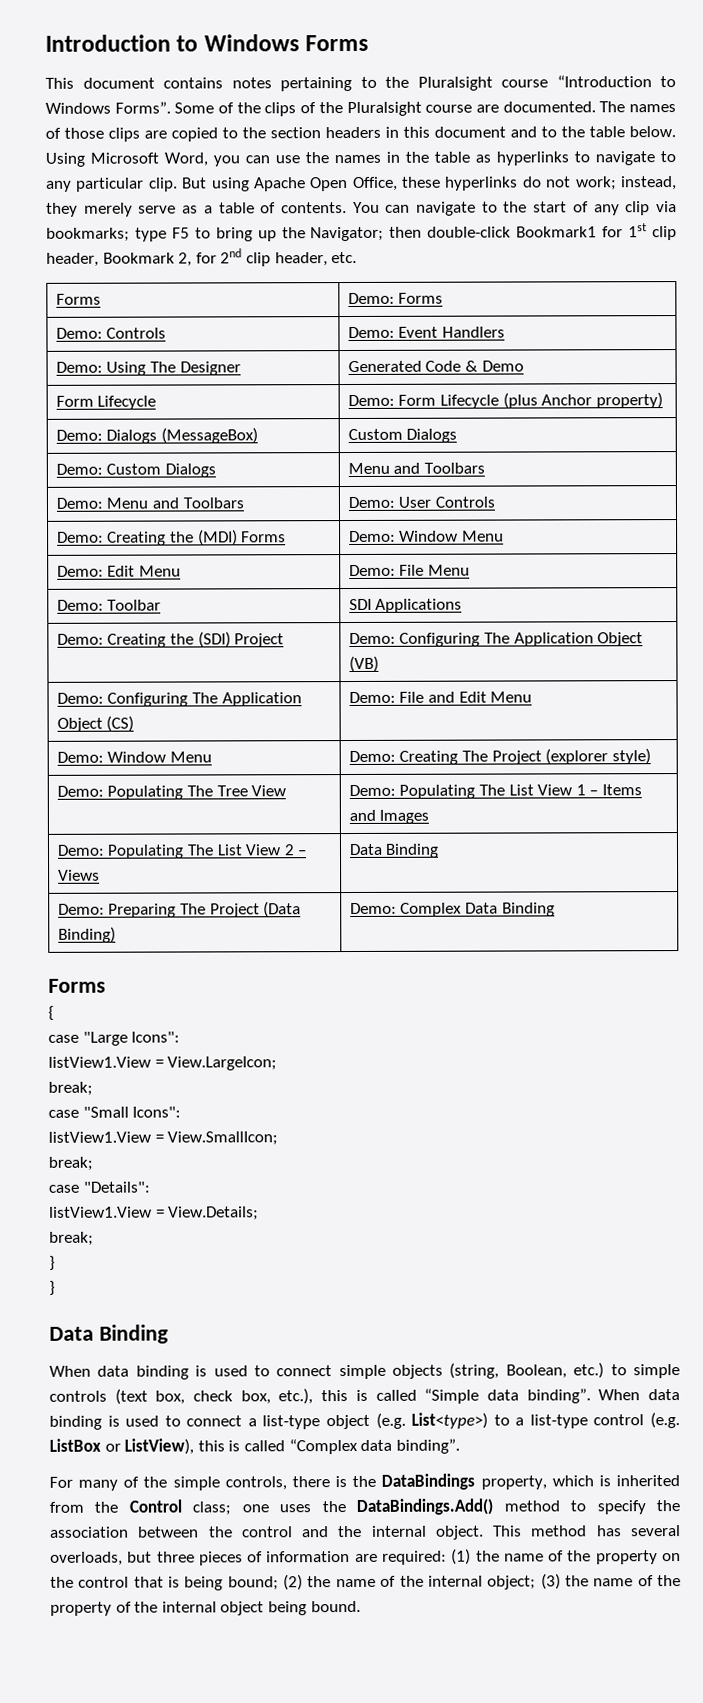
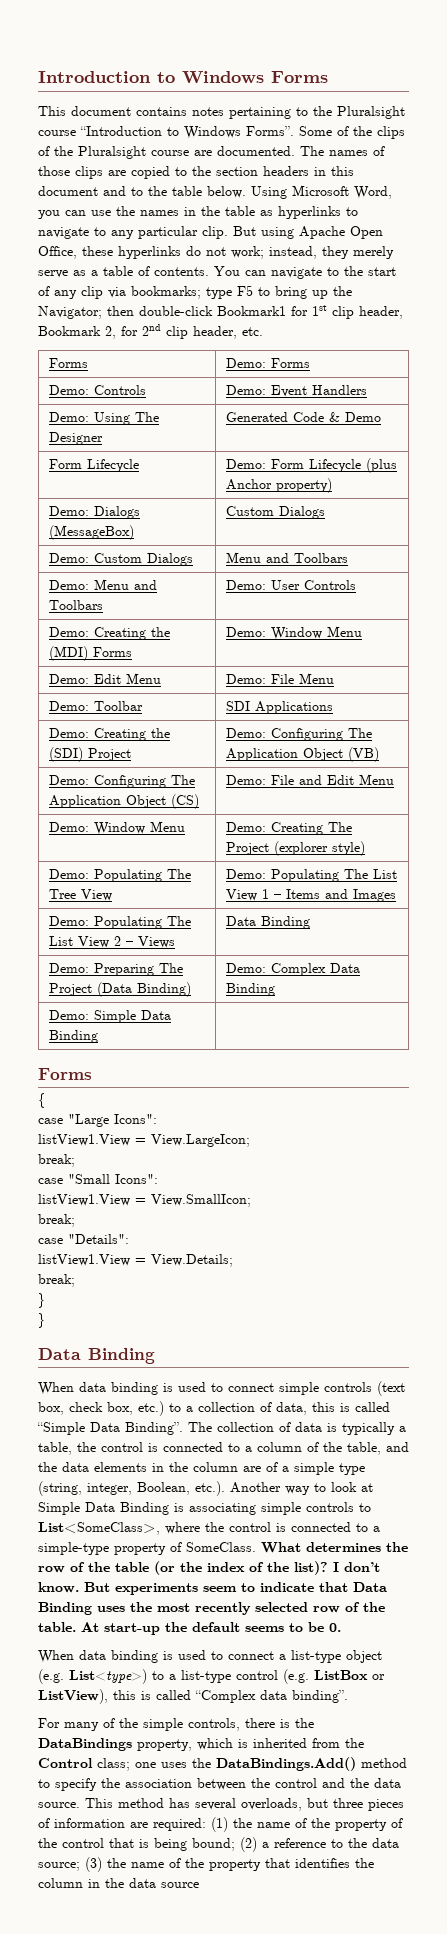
(555, 909) none -> [48,1010,171,1023] [48,1030,98,1043] // Demo: Simple Data Binding |
[392,1362,680,1379] objects (string, Boolean, etc.) to simple -> (319, 1388) none
[278,1388,591,1405] etc.), this is called “Simple data binding”. -> [138,1401,390,1416] [37,1422,406,1435] [38,1442,409,1455] [38,1462,365,1475] [38,1481,373,1496] [38,1502,371,1515] [38,1522,380,1535] [38,1542,408,1555] [38,1561,380,1575] [38,1582,387,1595] [38,1602,385,1615] [38,1622,341,1635] etc.) to a collection of data, this is called “Simple Data Binding”. The collection of data is typically a table, the control is connected to a column of the table, and the data elements in the column are of a simple type (string, integer, Boolean, etc.). Another way to look at Simple Data Binding is associating simple controls to List<SomeClass>, where the control is connected to a simple-type property of SomeClass. What determines the row of the table (or the index of the list)? I don’t know. But experiments seem to indicate that Data Binding uses the most recently selected row of the table. At start-up the default seems to be 0. //
[371,1525,484,1540] internal object. -> [374,1778,401,1788] [38,1802,80,1808] data source.
[662,1553,682,1562] on -> [391,1818,403,1828] of
[307,1575,537,1590] the name of the internal object; -> [262,1838,399,1848] [38,1862,80,1871] a reference to the data source;
[115,1600,361,1616] of the internal object being bound. -> [265,1858,374,1868] [38,1878,199,1888] that identifies the column in the data source

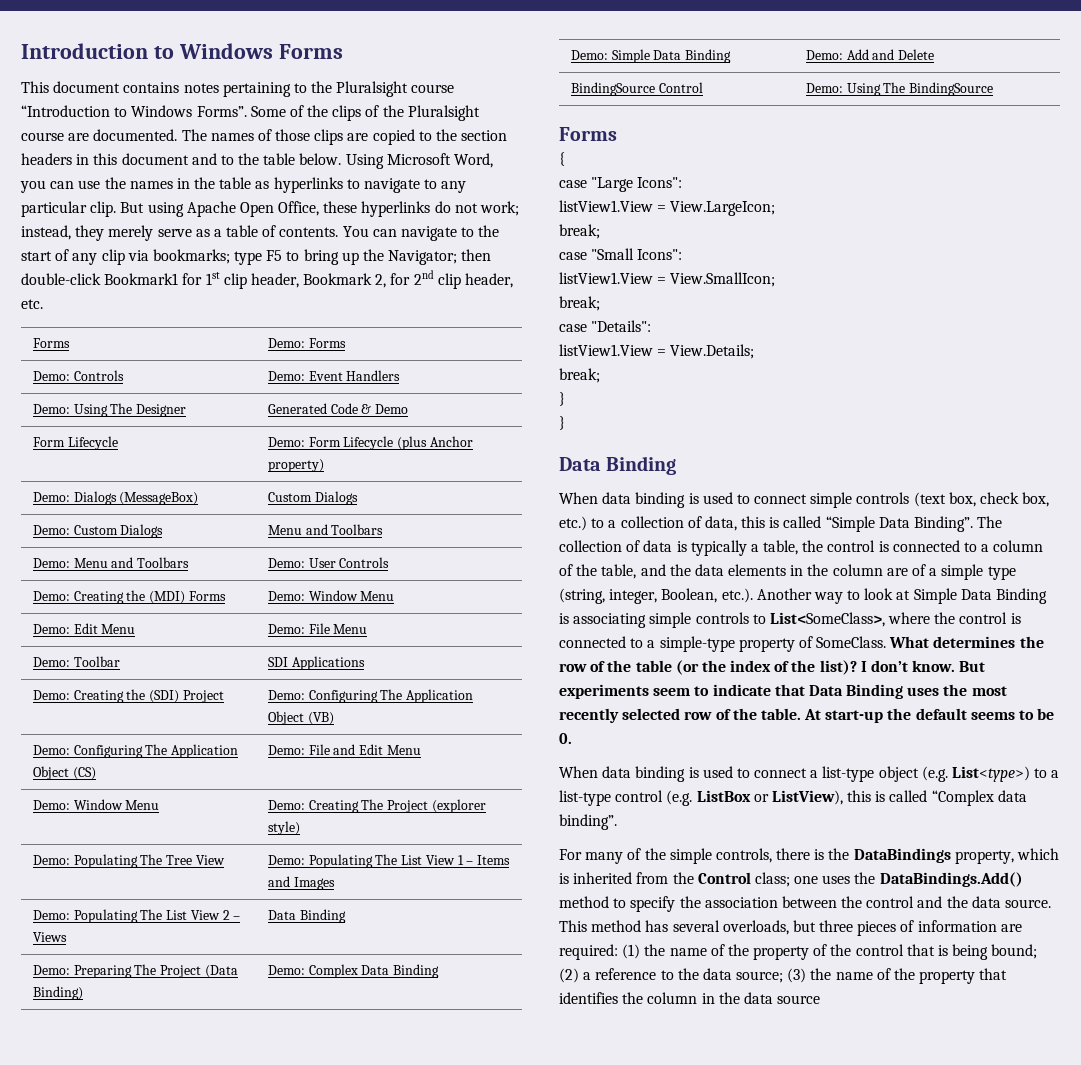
(98, 1036) none -> [805,49,935,60] [570,82,703,96] [805,82,994,96] Demo: Add and Delete // BindingSource Control | Demo: Using The BindingSource

